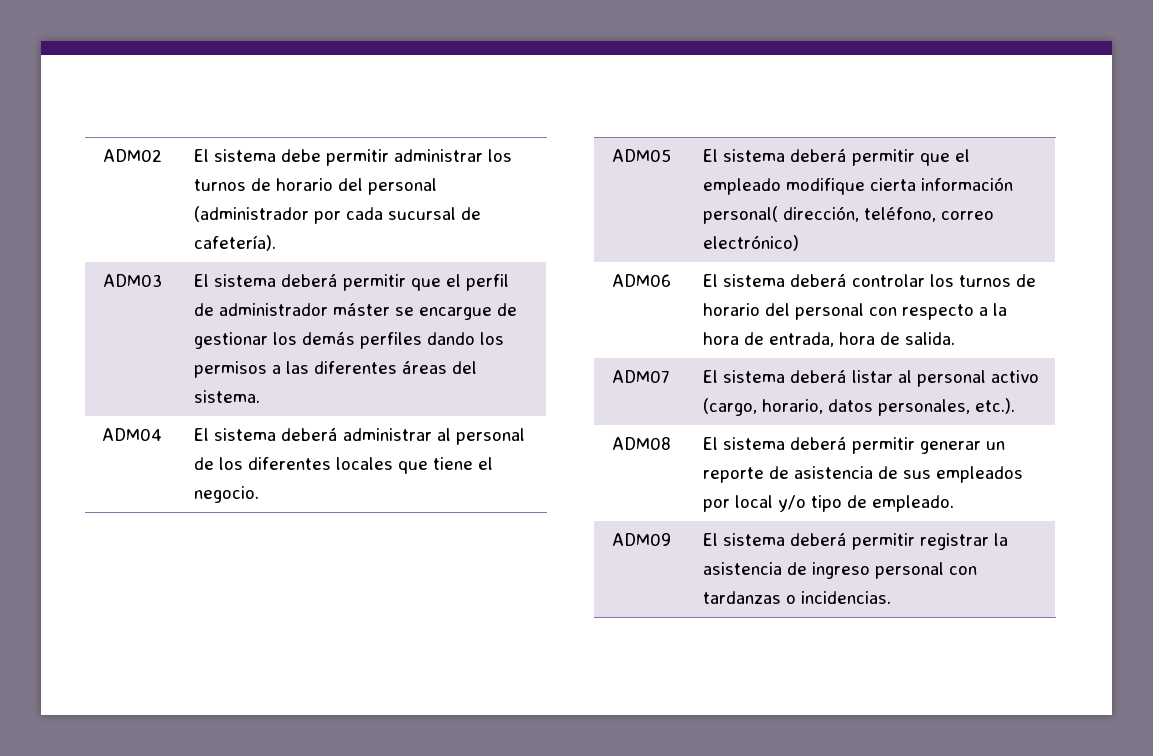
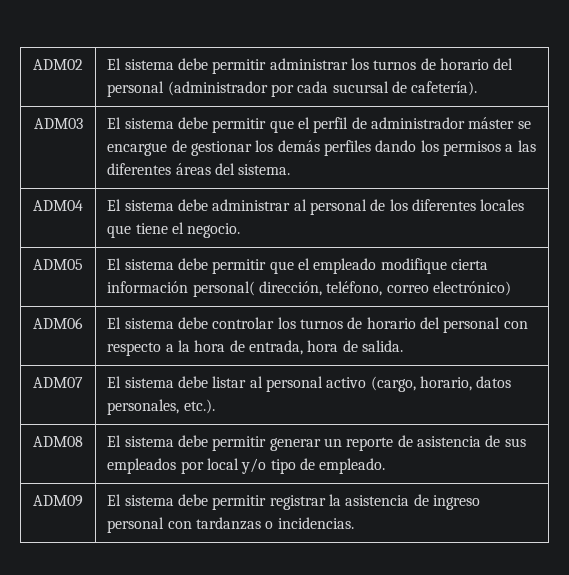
[281,274,339,287] deberá -> [177,117,208,129] debe
[281,428,339,441] deberá -> [177,199,208,211] debe
[790,149,848,162] deberá -> [177,258,208,270] debe
[790,274,848,287] deberá -> [177,317,208,329] debe
[790,370,848,383] deberá -> [177,376,208,388] debe
[790,437,848,450] deberá -> [177,435,208,447] debe
[790,533,848,546] deberá -> [177,494,208,506] debe

